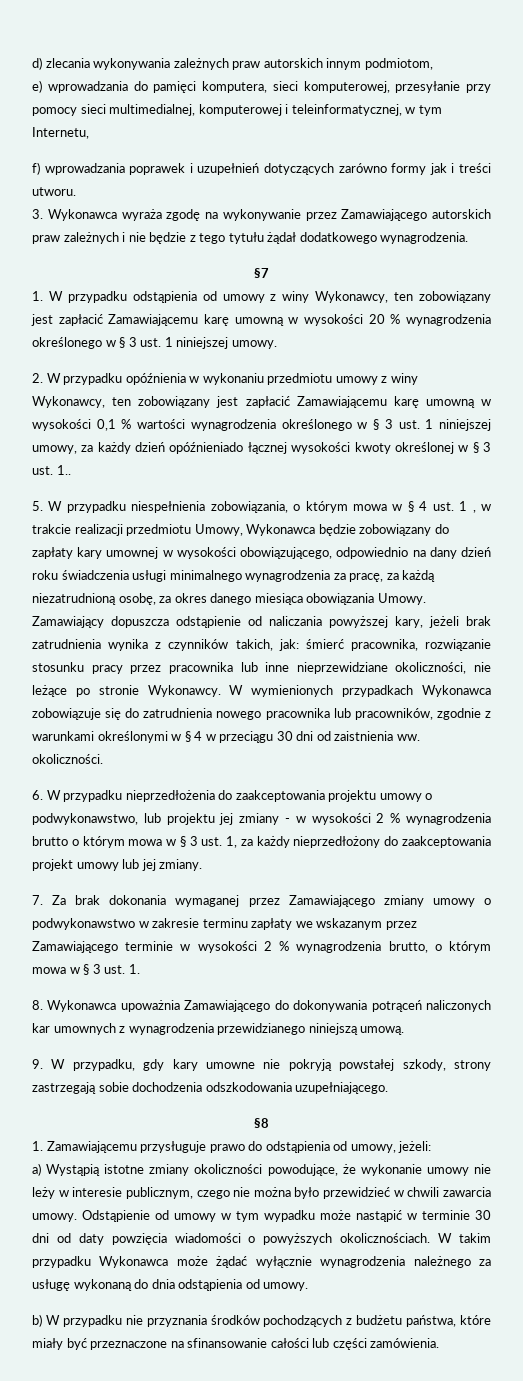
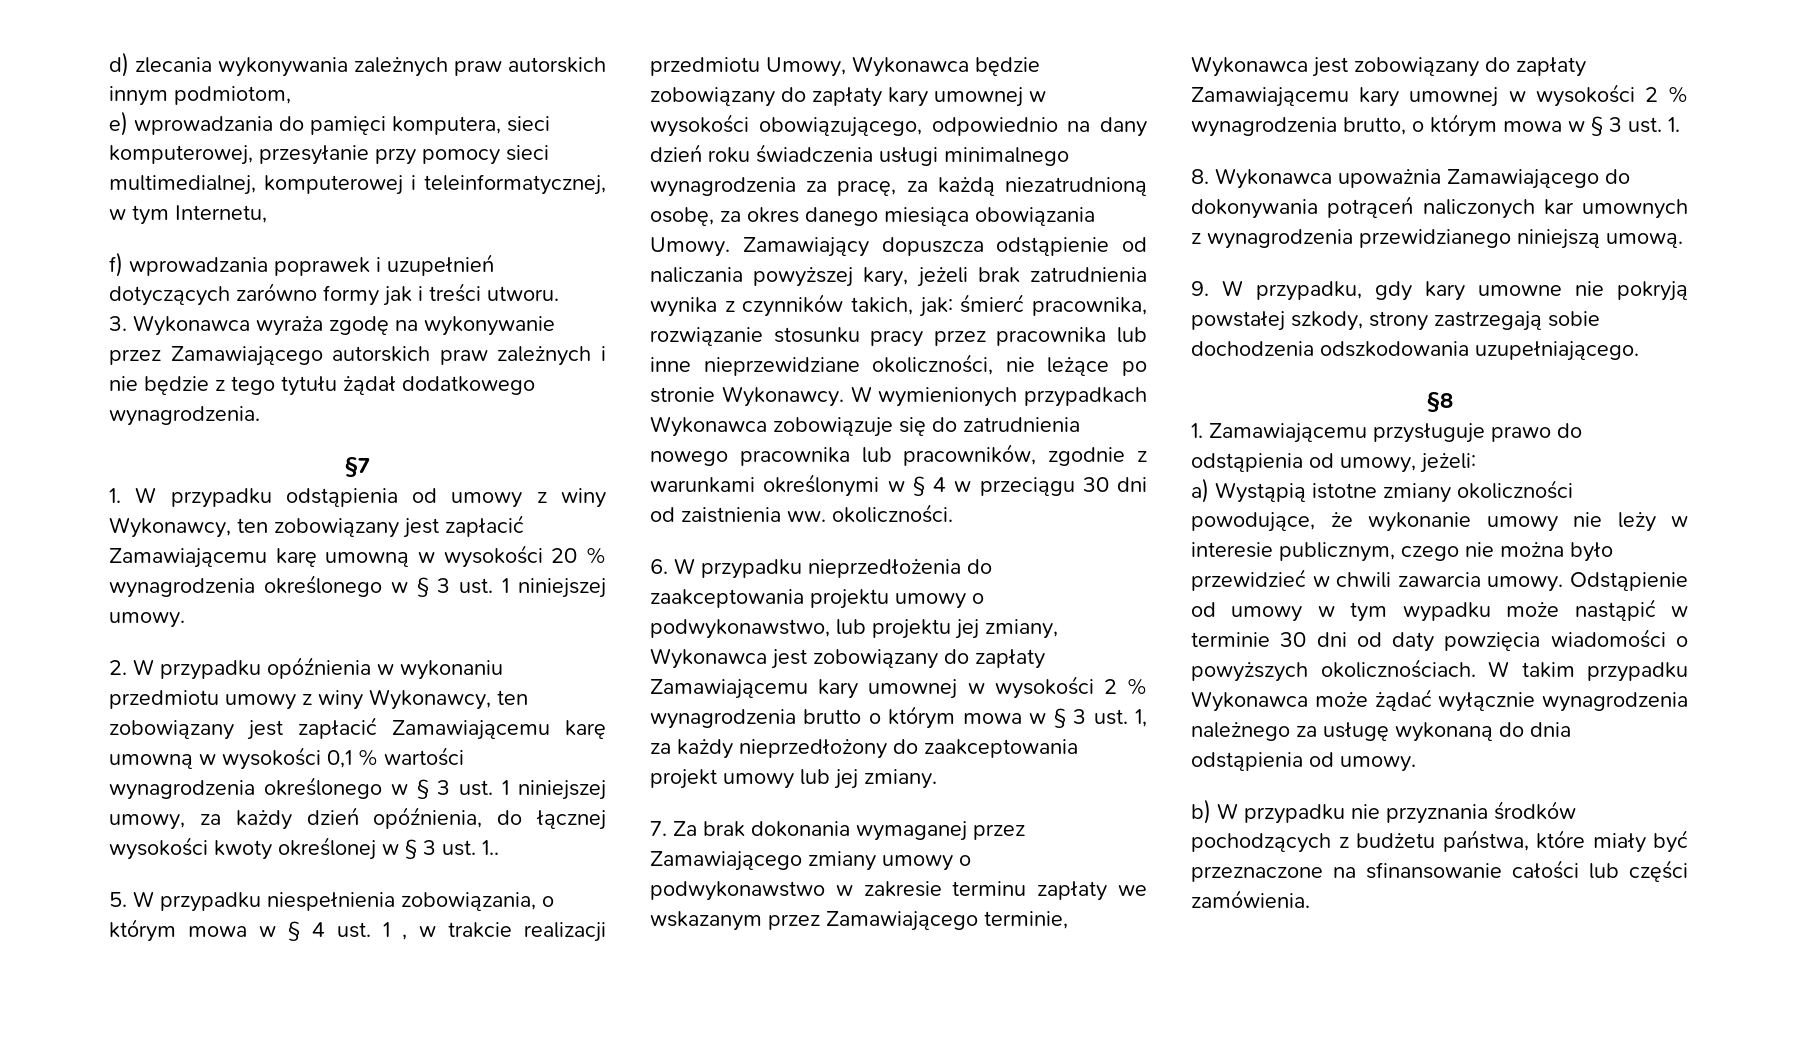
[169,442,244,454] opóźnieniado -> [373,807,523,829] opóźnienia, do
[239,813,291,825] zmiany - -> [985,619,1058,639] [650,648,1045,669] [650,679,958,699] zmiany, Wykonawca jest zobowiązany do zapłaty Zamawiającemu kary umownej
[125,941,174,951] terminie -> [984,911,1068,929] [1191,56,1586,77] [1191,87,1499,107] terminie, Wykonawca jest zobowiązany do zapłaty Zamawiającemu kary umownej

